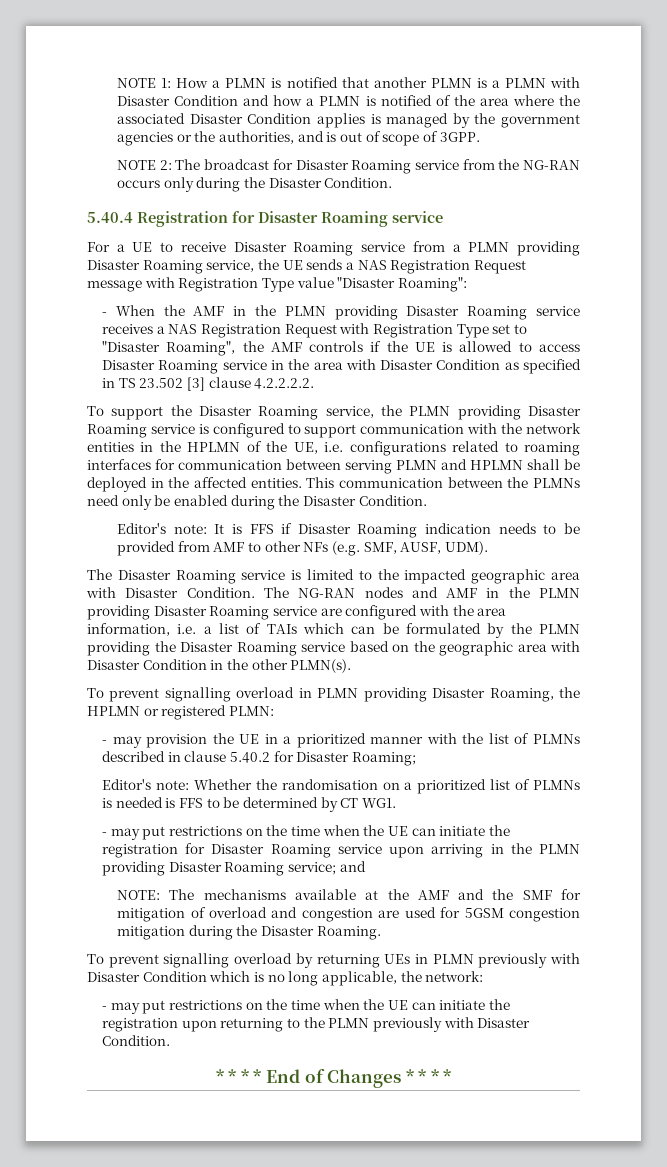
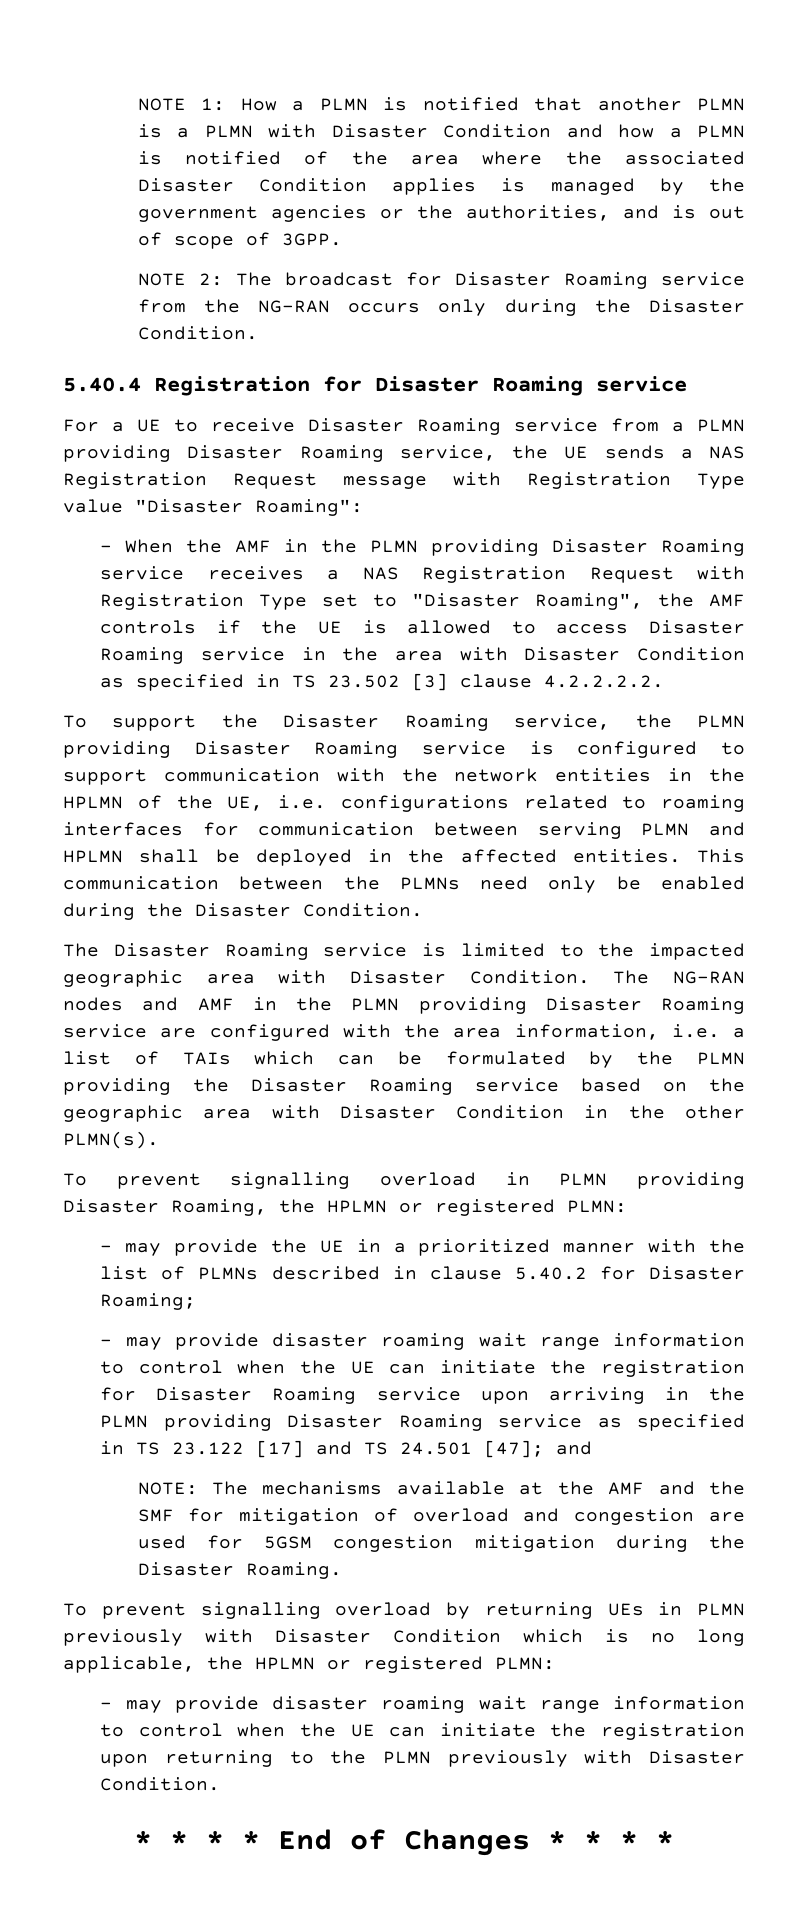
[117,523,580,538] [117,541,488,556] // Editor's note: It is FFS if Disaster Roaming indication needs to be provided from AMF to other NFs (e.g. SMF, AUSF, UDM). -> (423, 910) none
[146,734,208,748] provision -> [174,1239,259,1256] provide
[102,779,581,794] [102,797,396,812] [102,825,320,840] Editor's note: Whether the randomisation on a prioritized list of PLMNs is needed is FFS to be determined by CT WG1. // - may put restrictions on the time -> [100,1333,746,1350] [100,1360,223,1374] - may provide disaster roaming wait range information to control
[287,862,336,875] service; -> [498,1414,745,1431] [100,1440,545,1458] service as specified in TS 23.122 [17] and TS 24.501 [47];
[425,971,484,982] [102,999,320,1014] network: // - may put restrictions on the time -> [255,1656,555,1673] [100,1696,746,1713] [100,1723,223,1737] HPLMN or registered PLMN: // - may provide disaster roaming wait range information to control

